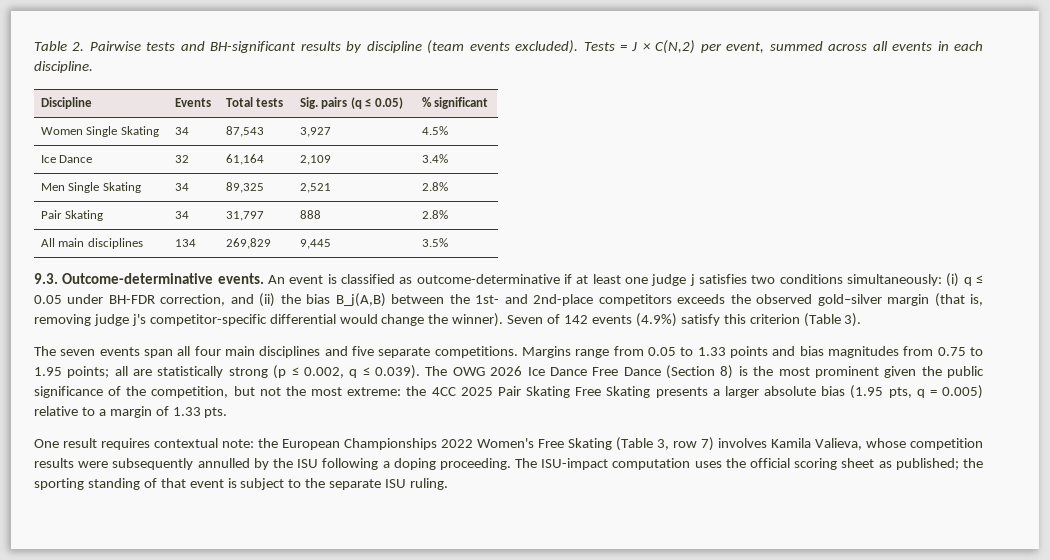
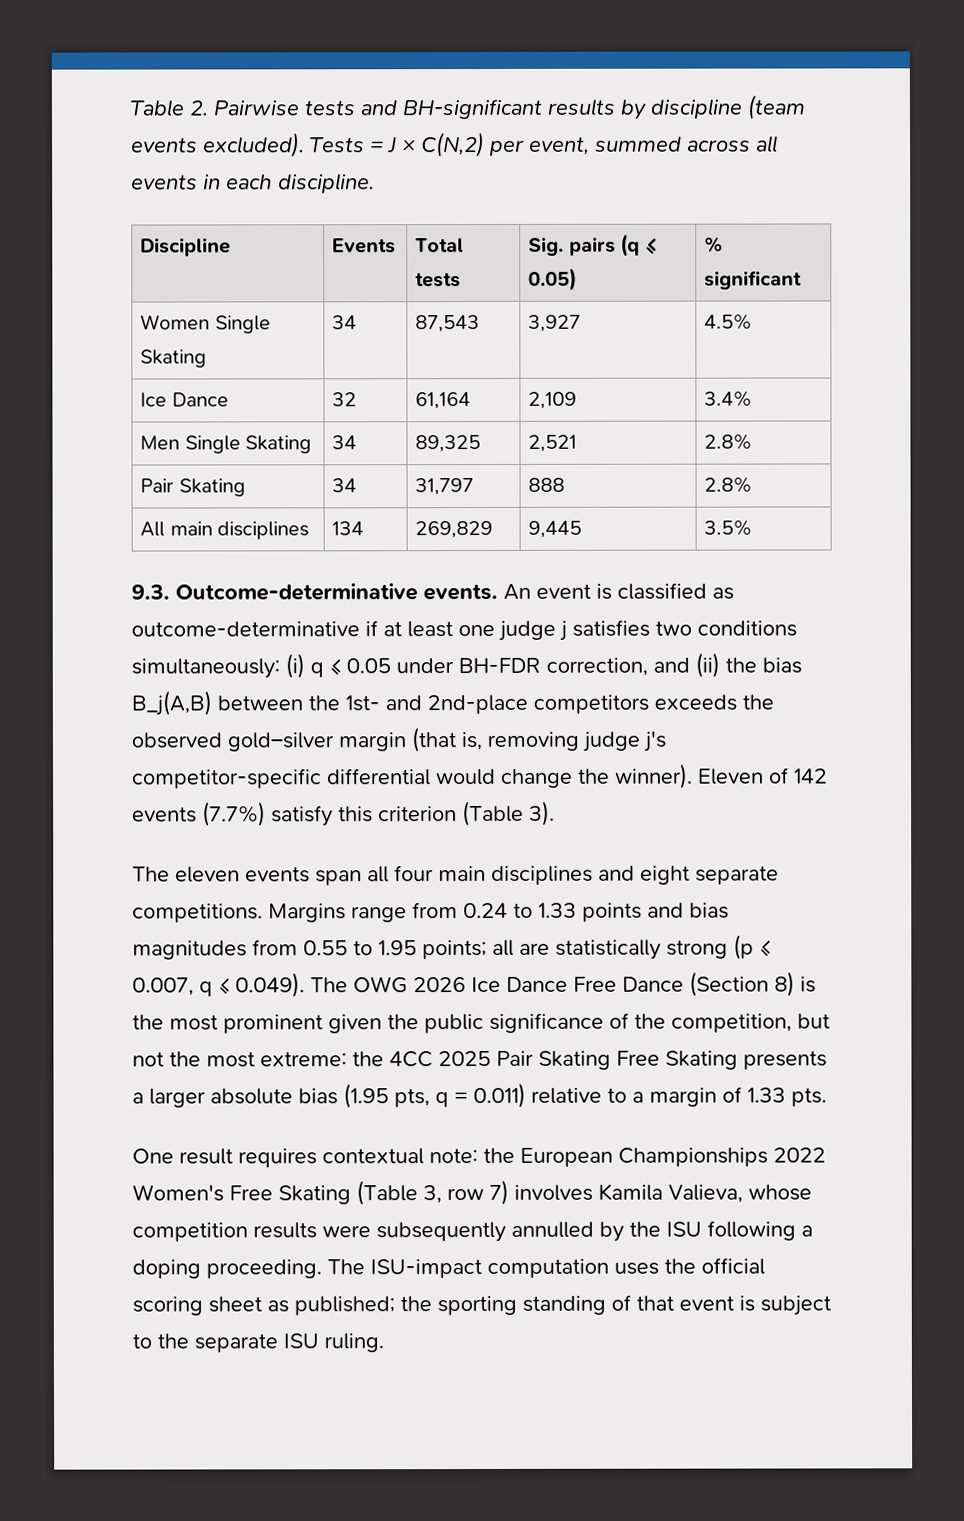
[507,315,544,324] Seven -> [698,768,764,785] Eleven
[635,313,677,327] (4.9%) -> [202,801,266,827] (7.7%)
[60,349,96,356] seven -> [175,866,240,883] eleven
[352,346,374,356] five -> [640,865,690,885] eight
[648,347,677,356] 0.05 -> [463,902,508,919] 0.24
[937,347,966,356] 0.75 -> [303,940,348,956] 0.55
[303,365,421,379] 0.002, q ≤ 0.039). -> [132,972,305,998] 0.007, q ≤ 0.049).
[941,385,983,399] 0.005) -> [473,1082,526,1109] 0.011)

